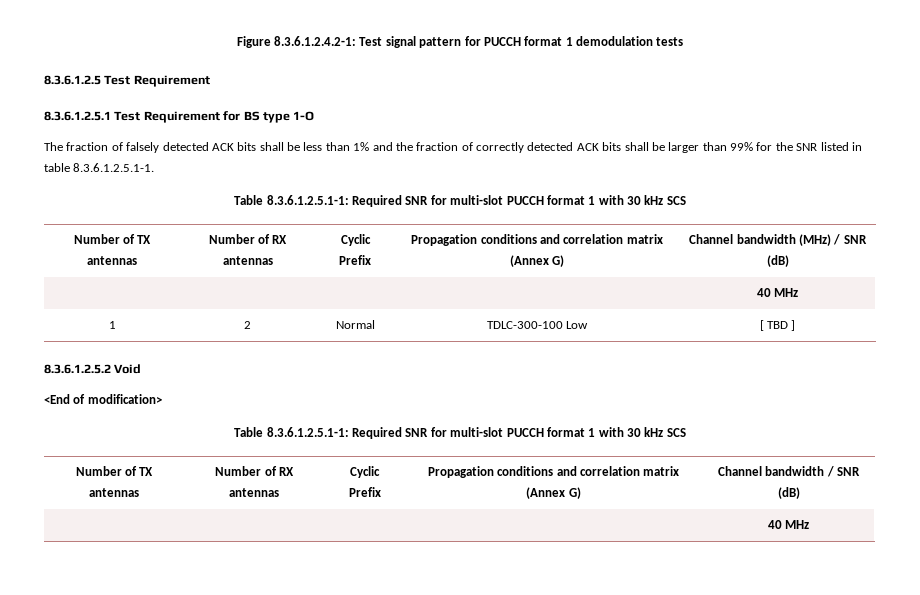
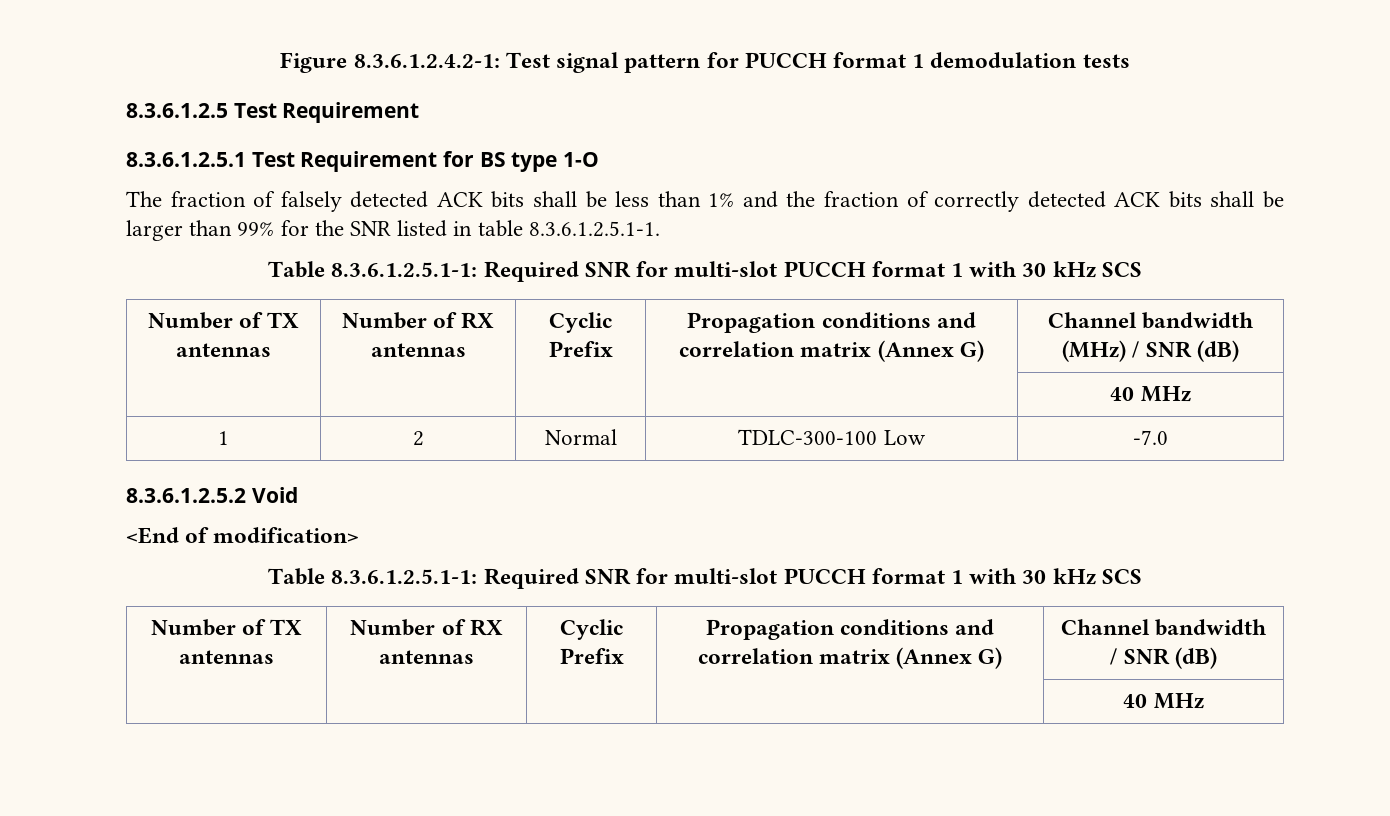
[759,320,796,331] [ TBD ] -> [1133,430,1168,445] -7.0

